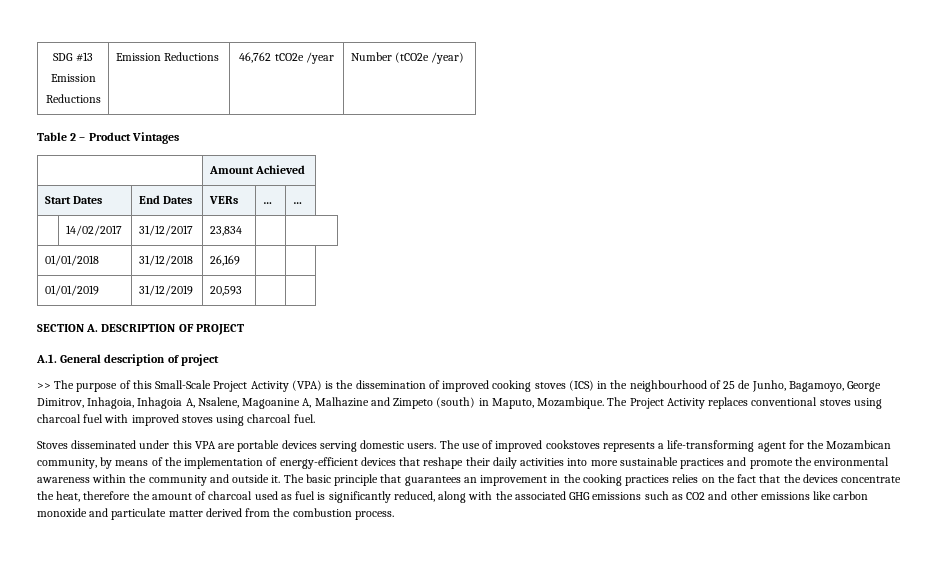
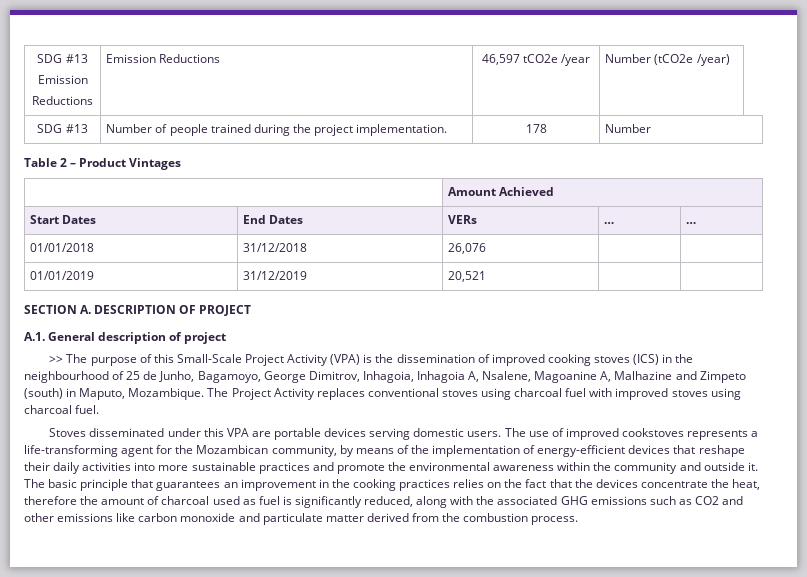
[239,52,272,63] 46,762 -> [481,54,520,65] 46,597
(465, 58) none -> [37,124,88,133] [106,124,448,136] [525,124,547,133] [605,124,652,133] // SDG #13 | Number of people trained during the project implementation. | 178 | Number
[65,225,122,236] [138,225,193,236] [209,226,242,236] // | 14/02/2017 | 31/12/2017 | 23,834 | | -> (697, 223) none
[209,255,240,266] 26,169 -> [448,243,487,254] 26,076
[209,286,242,296] 20,593 -> [448,271,487,282] 20,521

